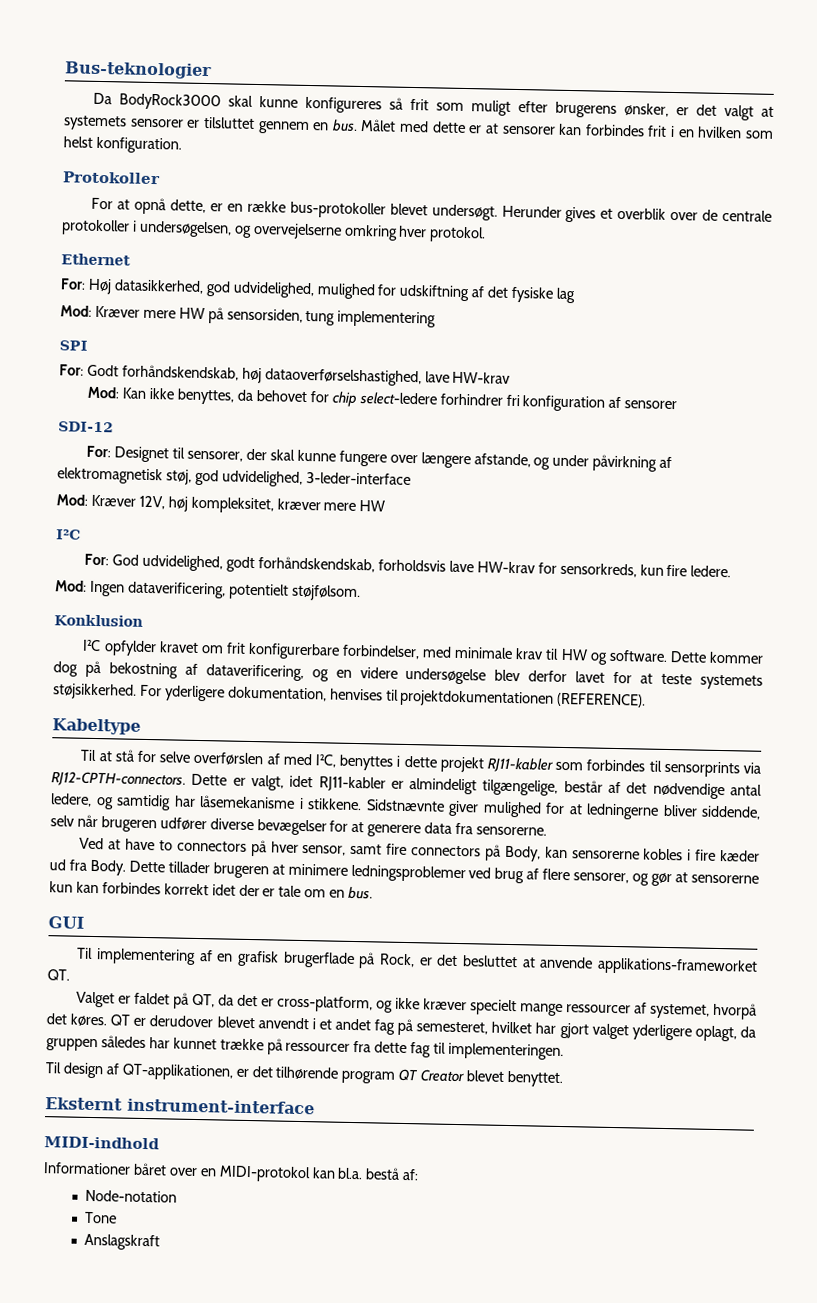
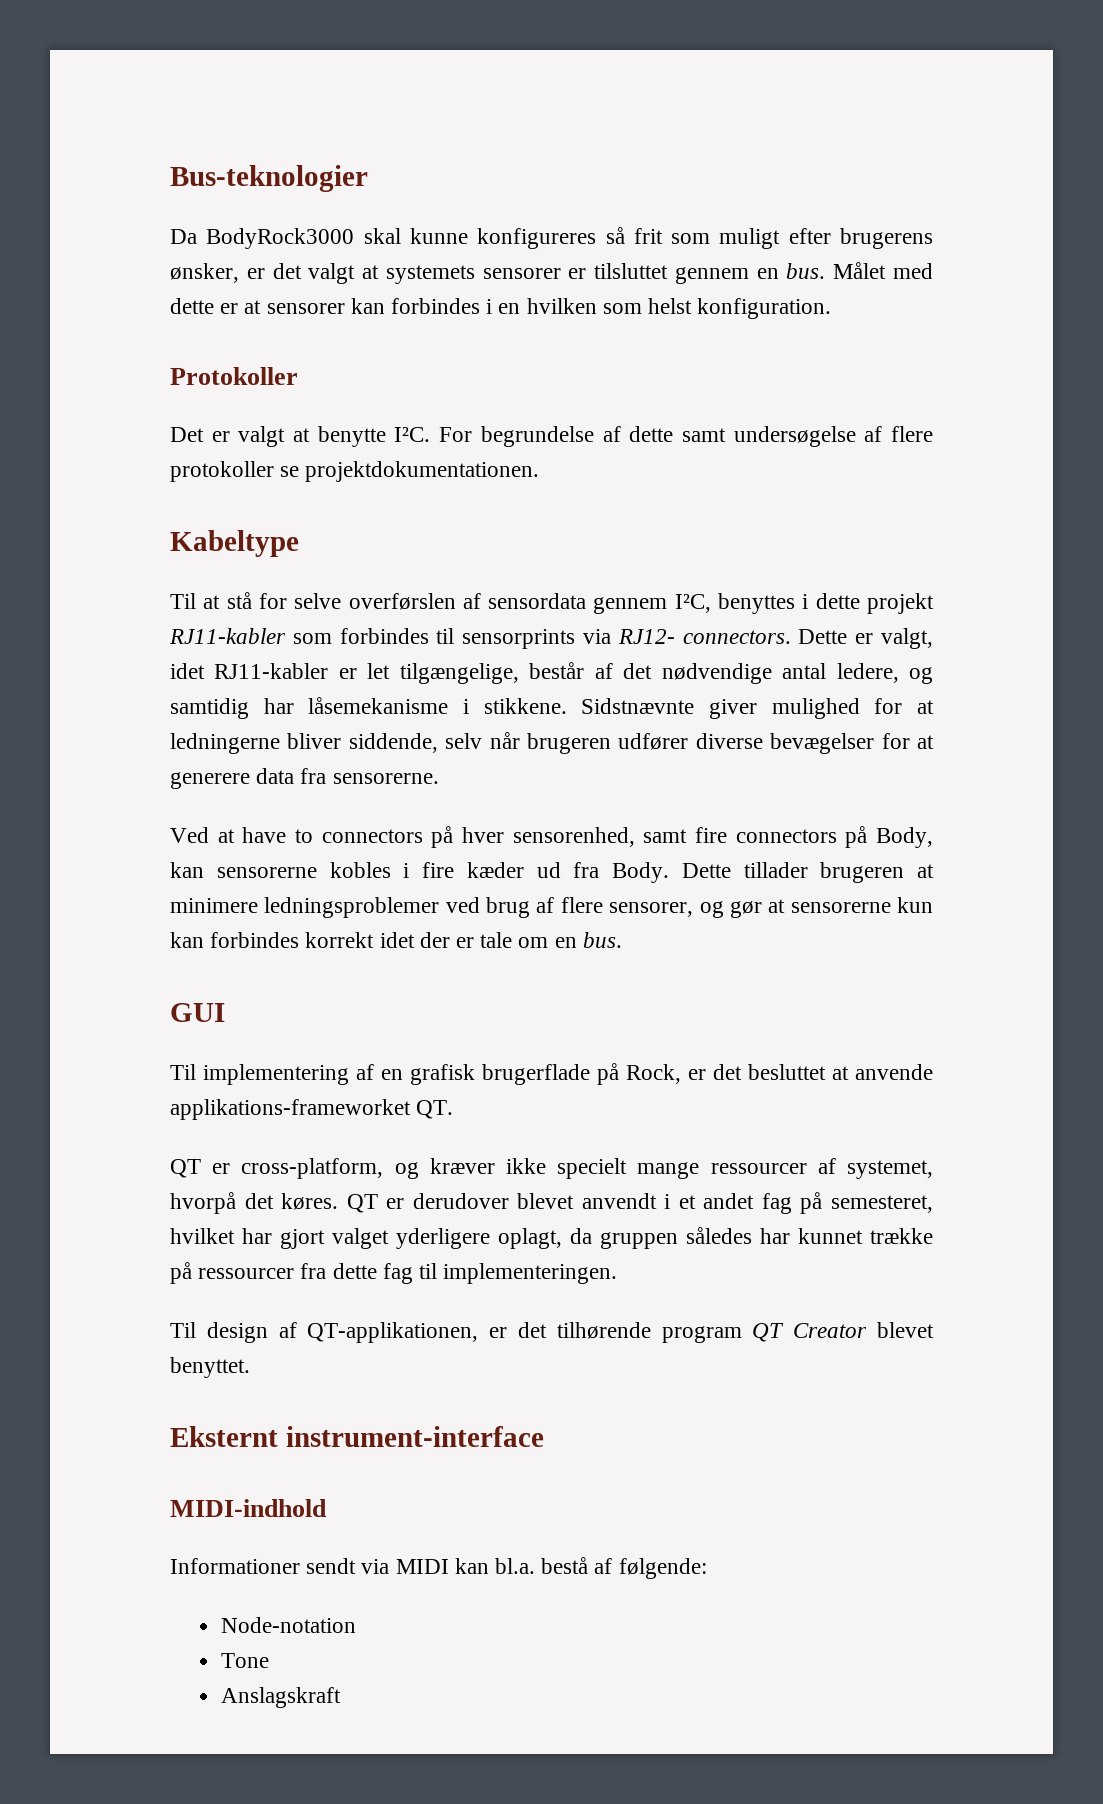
[647,125,668,137] frit -> (481, 306) none
[91,197,773,223] [61,219,487,243] [61,253,131,266] [60,278,577,304] [60,305,437,328] [59,340,88,351] [59,364,511,387] [87,386,678,412] [58,421,114,433] [86,445,673,472] [57,467,411,487] [56,494,386,514] [56,529,81,540] [84,553,732,578] [55,580,361,602] [54,614,143,627] [82,639,765,665] [53,660,763,690] [53,683,647,708] For at opnå dette, er en række bus-protokoller blevet undersøgt. Herunder gives et overblik over de centrale protokoller i undersøgelsen, og overvejelserne omkring hver protokol. // Ethernet // For: Høj datasikkerhed, god udvidelighed, mulighed for udskiftning af det fysiske lag // Mod: Kræver mere HW på sensorsiden, tung implementering // SPI // For: Godt forhåndskendskab, høj dataoverførselshastighed, lave HW-krav // Mod: Kan ikke benyttes, da behovet for chip select-ledere forhindrer fri konfiguration af sensorer // SDI-12 // For: Designet til sensorer, der skal kunne fungere over længere afstande, og under påvirkning af elektromagnetisk støj, god udvidelighed, 3-leder-interface // Mod: Kræver 12V, høj kompleksitet, kræver mere HW // I²C // For: God udvidelighed, godt forhåndskendskab, forholdsvis lave HW-krav for sensorkreds, kun fire ledere. // Mod: Ingen dataverificering, potentielt støjfølsom. // Konklusion // I²C opfylder kravet om frit konfigurerbare forbindelser, med minimale krav til HW og software. Dette kommer dog på bekostning af dataverificering, og en videre undersøgelse blev derfor lavet for at teste systemets støjsikkerhed. For yderligere dokumentation, henvises til projektdokumentationen (REFERENCE). -> [170,426,934,447] [170,461,540,482] Det er valgt at benytte I²C. For begrundelse af dette samt undersøgelse af flere protokoller se projektdokumentationen.
[282,753,313,766] med -> [488,593,668,614] sensordata gennem
[51,771,186,788] RJ12-CPTH-connectors. -> [617,629,791,644] RJ12- connectors.
[409,778,478,795] almindeligt -> [367,663,391,679] let
[302,844,347,856] sensor, -> [512,827,635,847] sensorenhed,
[76,991,259,1009] Valget er faldet på QT, da det -> [170,1159,201,1178] QT
[395,997,468,1011] ikke kræver -> [429,1158,546,1174] kræver ikke
[132,1162,311,1183] båret over en MIDI-protokol -> [306,1558,449,1574] sendt via MIDI
[402,1168,420,1181] af: -> [594,1558,707,1579] af følgende:

